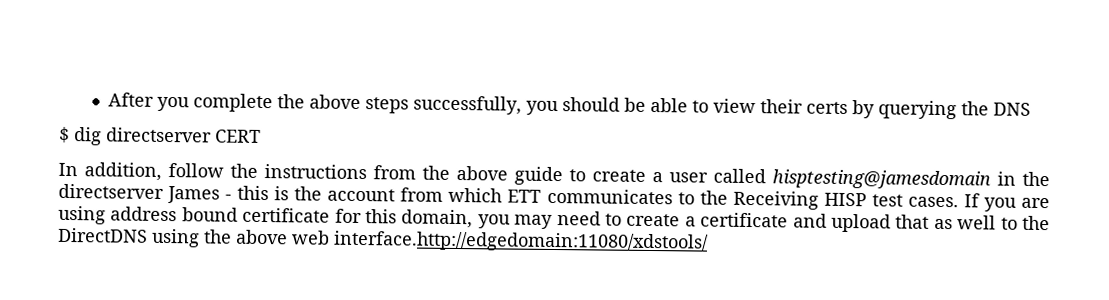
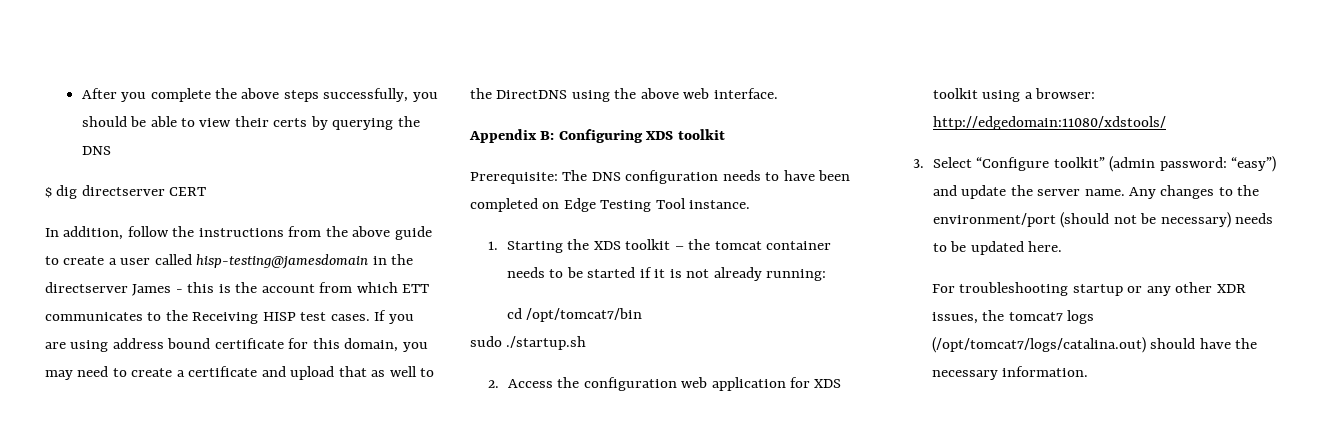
[772,169,991,190] hisptesting@jamesdomain -> [196,254,369,269] hisp-testing@jamesdomain
[333,230,709,253] interface.http://edgedomain:11080/xdstools/ -> [713,88,778,99] [469,129,725,143] [470,170,851,184] [470,198,751,212] [488,239,832,253] [506,267,827,281] [506,308,643,322] [470,336,587,350] [488,377,842,391] [932,88,1096,102] [932,116,1166,130] [913,156,1276,172] [932,185,1260,199] [932,212,1273,228] [932,241,1063,255] [931,282,1246,296] [931,310,1095,324] [931,337,1258,353] [931,366,1089,380] interface. // Appendix B: Configuring XDS toolkit // Prerequisite: The DNS configuration needs to have been completed on Edge Testing Tool instance. // 1. Starting the XDS toolkit – the tomcat container needs to be started if it is not already running: // cd /opt/tomcat7/bin // sudo ./startup.sh // 2. Access the configuration web application for XDS toolkit using a browser: http://edgedomain:11080/xdstools/ // 3. Select “Configure toolkit” (admin password: “easy”) and update the server name. Any changes to the environment/port (should not be necessary) needs to be updated here. // For troubleshooting startup or any other XDR issues, the tomcat7 logs (/opt/tomcat7/logs/catalina.out) should have the necessary information.

